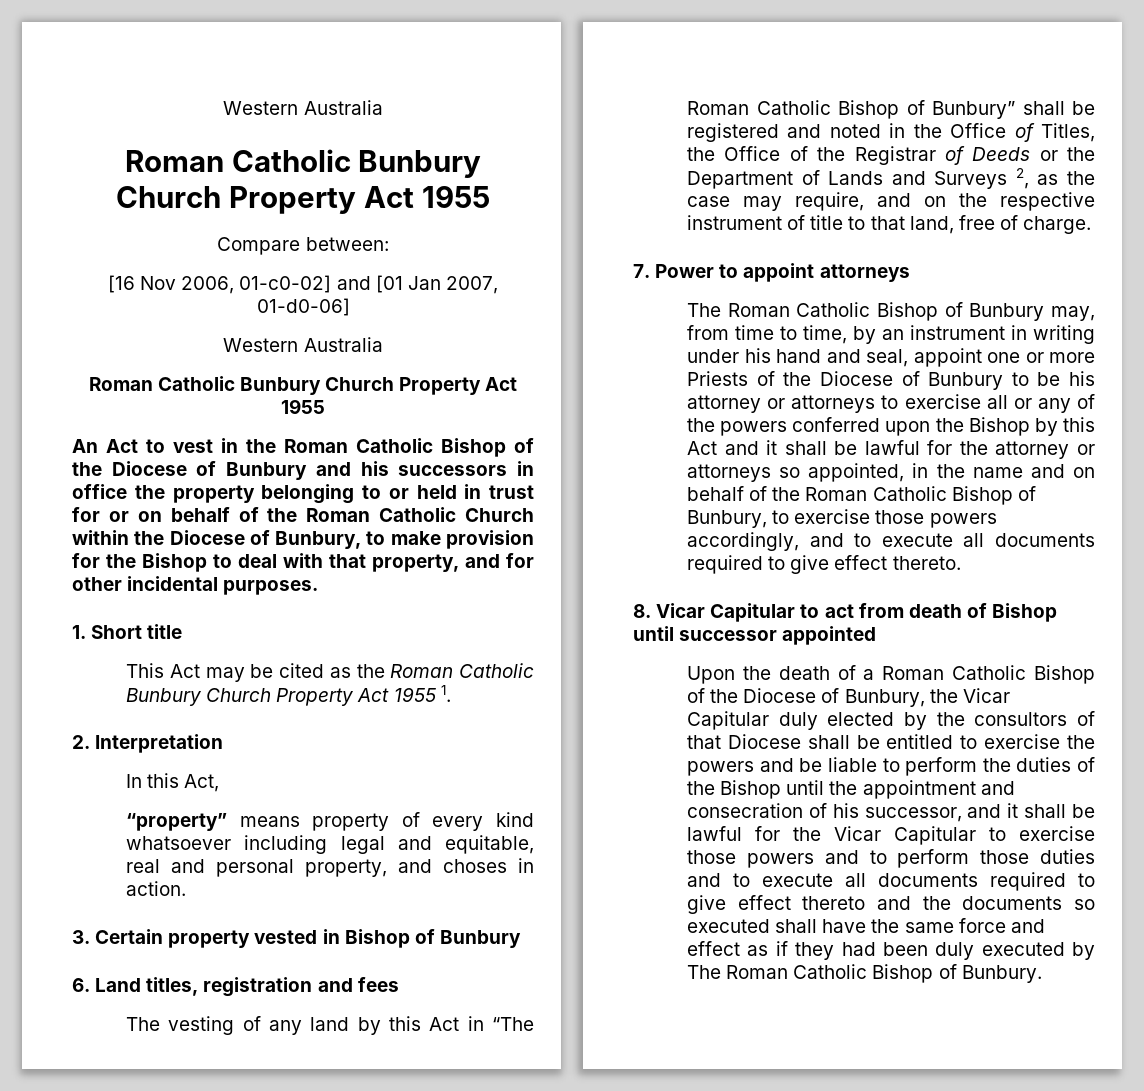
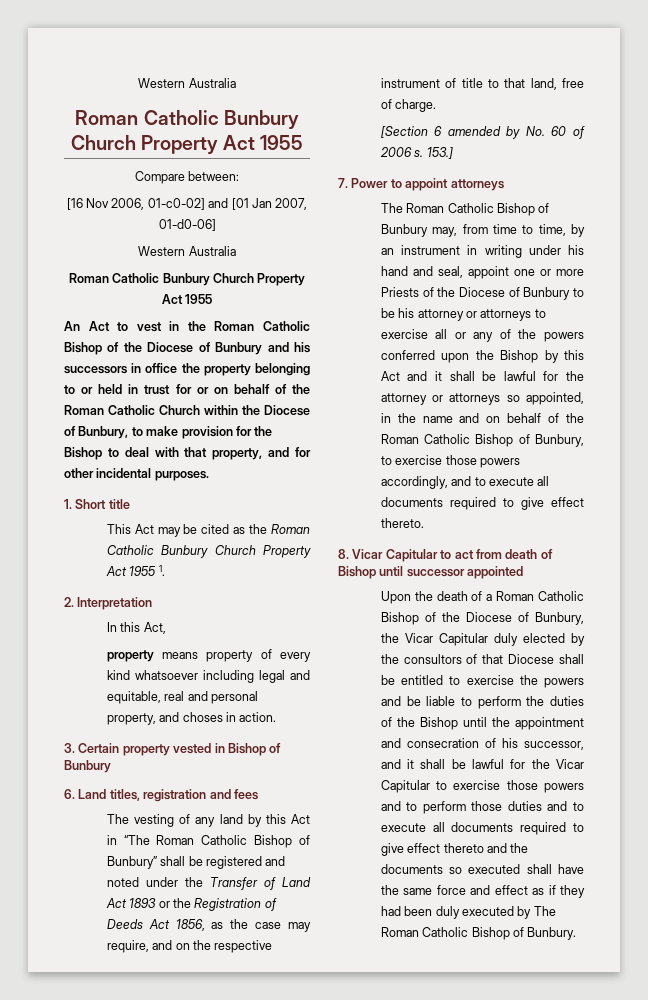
[126,813,228,831] “property” -> [106,650,154,662] property
[889,123,1095,142] [687,146,1095,165] [687,168,1029,189] in the Office of Titles, the Office of the Registrar of Deeds or the Department of Lands and Surveys 2, -> [145,877,311,890] [105,898,277,911] [106,919,205,931] under the Transfer of Land Act 1893 or the Registration of Deeds Act 1856,
(1092, 225) none -> [380,126,585,139] [379,147,453,159] // [Section 6 amended by No. 60 of 2006 s. 153.]

